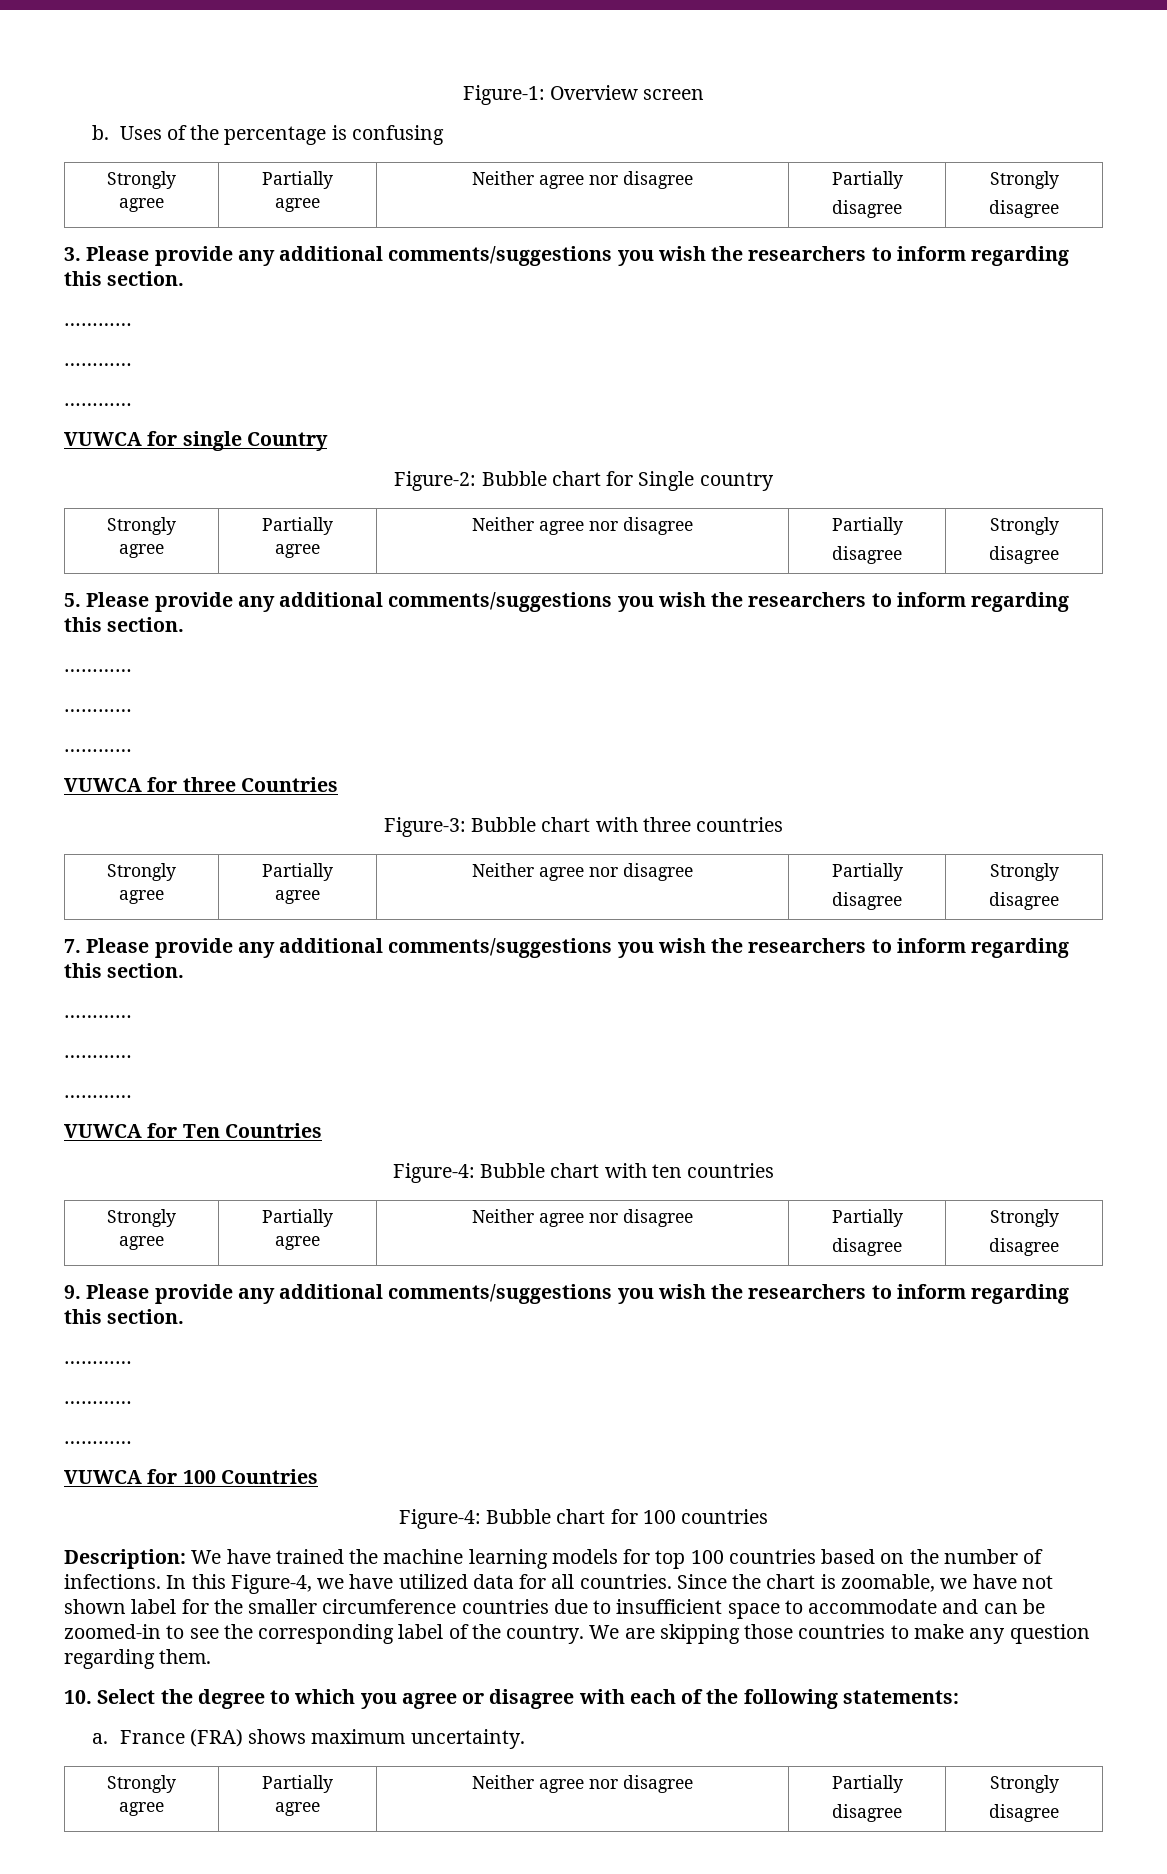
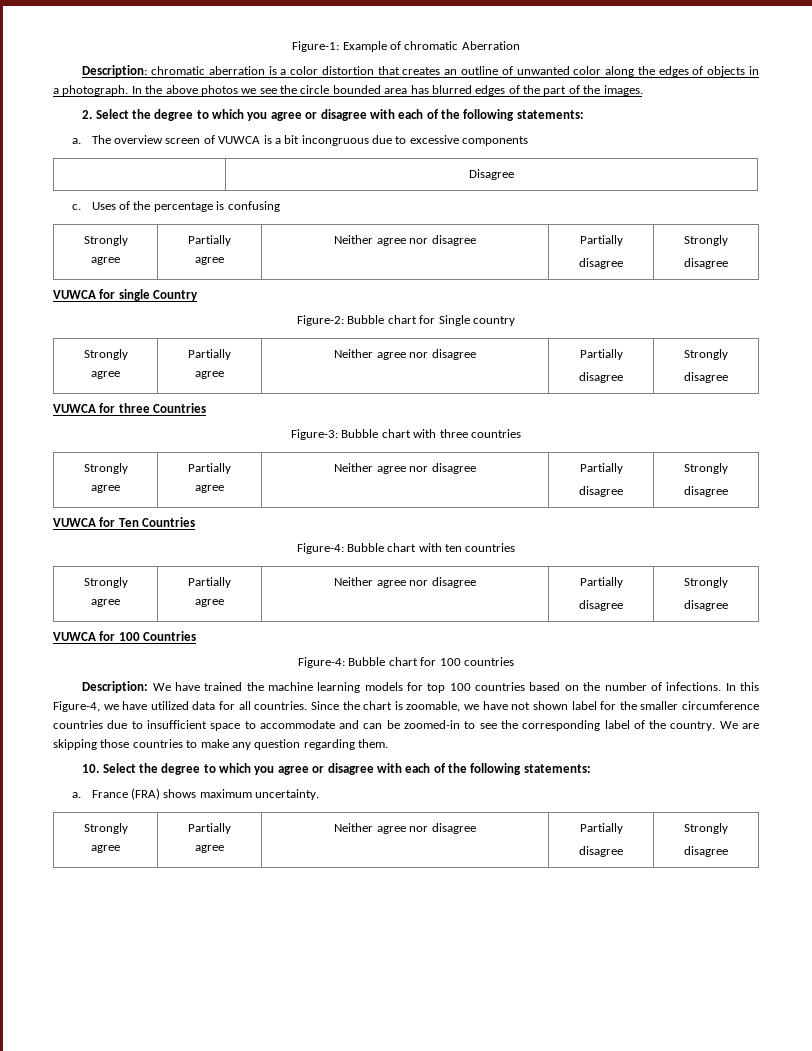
[550,85,705,100] [91,125,109,140] Overview screen // b. -> [342,41,520,52] [82,65,760,77] [53,85,643,96] [82,109,584,121] [72,135,529,146] [469,169,514,180] [72,204,82,210] Example of chromatic Aberration // Description: chromatic aberration is a color distortion that creates an outline of unwanted color along the edges of objects in a photograph. In the above photos we see the circle bounded area has blurred edges of the part of the images. // 2. Select the degree to which you agree or disagree with each of the following statements: // a. The overview screen of VUWCA is a bit incongruous due to excessive components // | Disagree // c.
[64,246,1070,266] [64,271,185,286] [64,323,132,326] [64,363,132,366] [64,403,132,406] // 3. Please provide any additional comments/suggestions you wish the researchers to inform regarding this section. // ………… // ………… // ………… -> (728, 263) none
[64,592,1070,612] [64,617,185,632] [64,669,132,672] [64,709,132,712] [64,749,132,752] // 5. Please provide any additional comments/suggestions you wish the researchers to inform regarding this section. // ………… // ………… // ………… -> (728, 377) none
[64,938,1070,958] [64,963,185,978] [64,1015,132,1018] [64,1055,132,1058] [64,1095,132,1098] // 7. Please provide any additional comments/suggestions you wish the researchers to inform regarding this section. // ………… // ………… // ………… -> (728, 491) none
[64,1284,1070,1304] [64,1309,185,1324] [64,1361,132,1364] [64,1401,132,1404] [64,1441,132,1444] // 9. Please provide any additional comments/suggestions you wish the researchers to inform regarding this section. // ………… // ………… // ………… -> (728, 605) none

